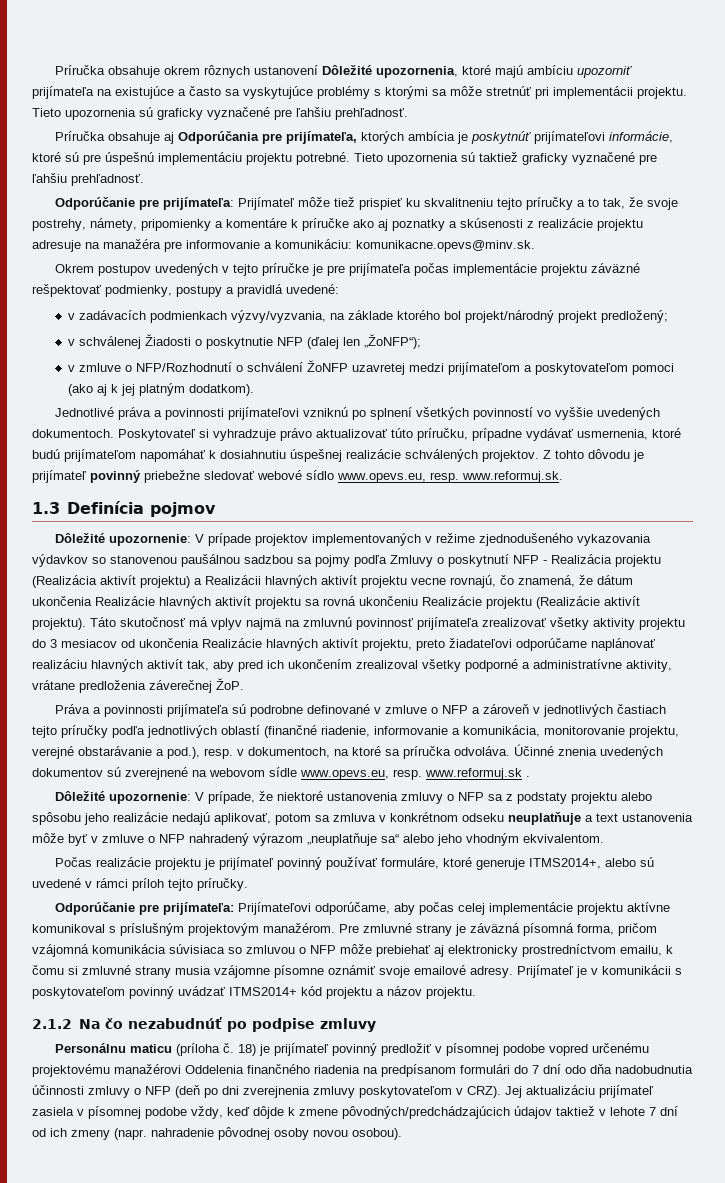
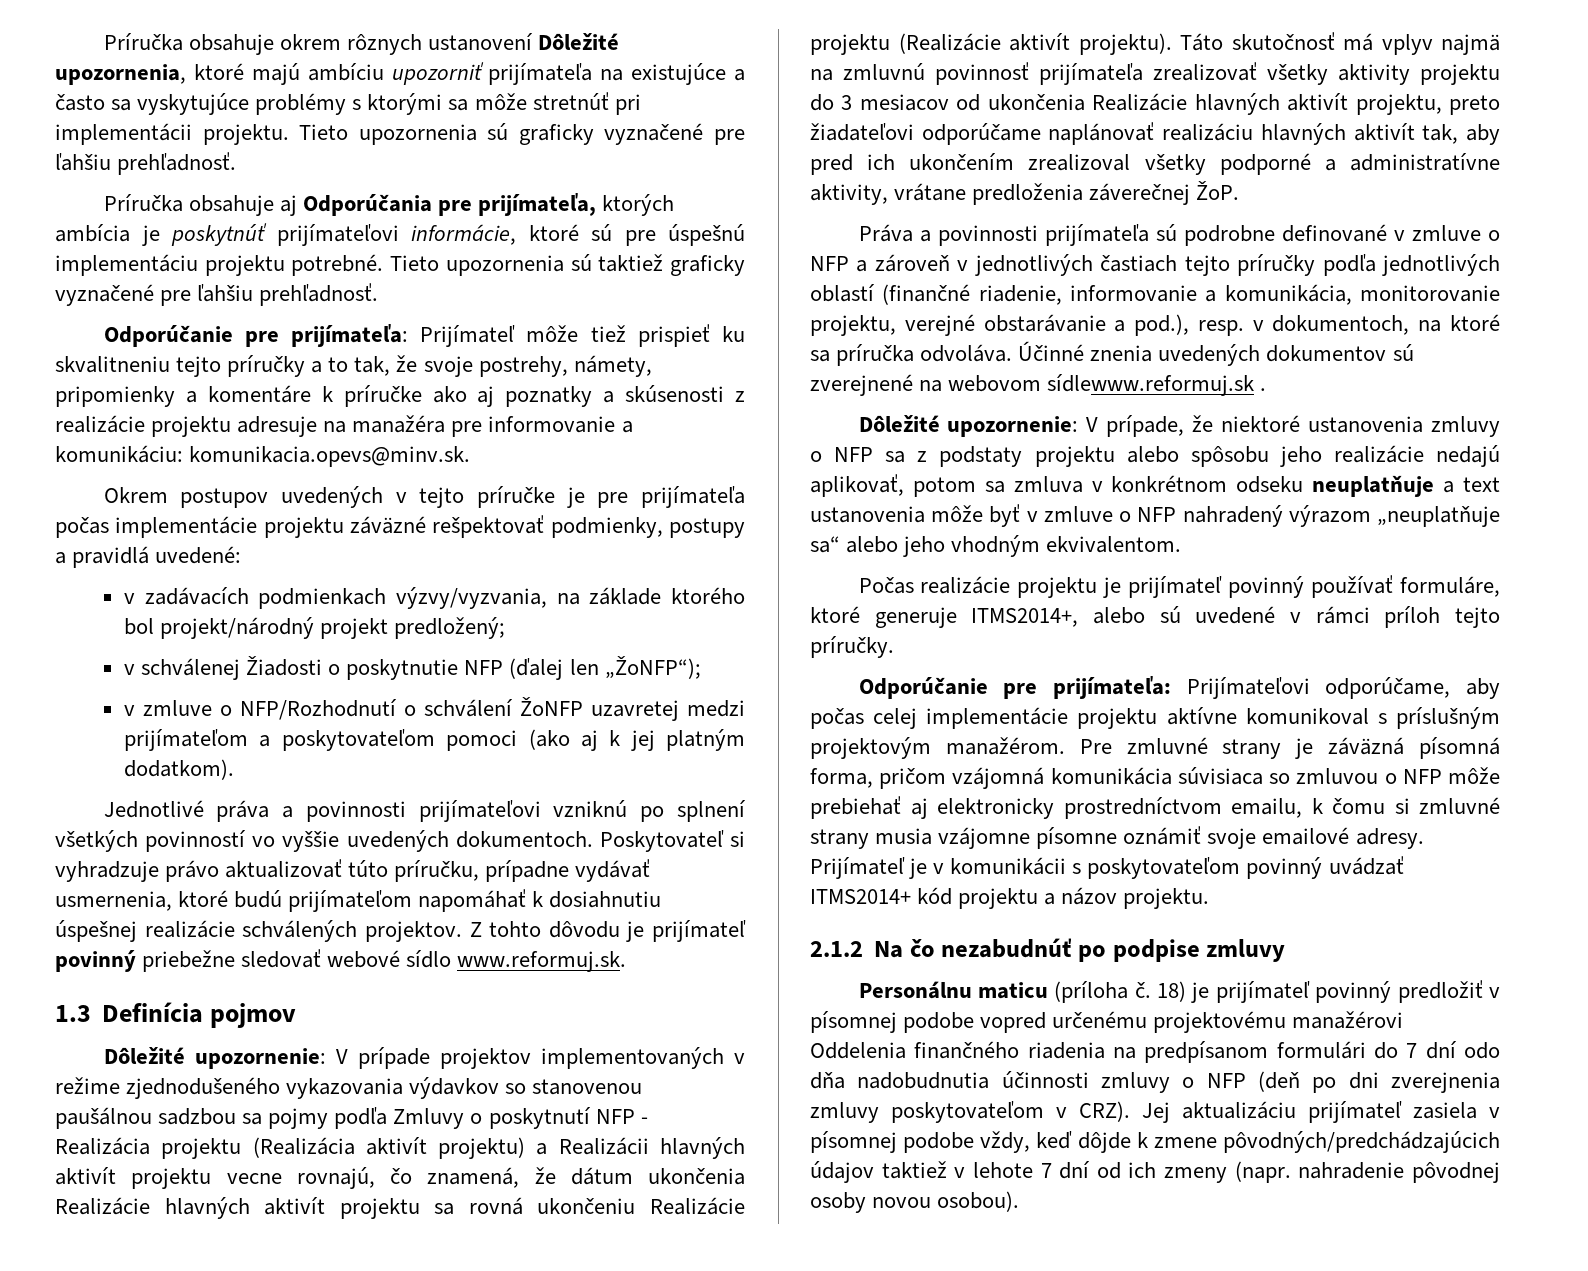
[356,240,535,252] komunikacne.opevs@minv.sk. -> [189,446,471,467] komunikacia.opevs@minv.sk.
[337,472,459,483] www.opevs.eu, resp. -> (452, 959) none
[269,767,522,780] sídle www.opevs.eu, resp. www.reformuj.sk -> [1047,374,1255,396] sídlewww.reformuj.sk

